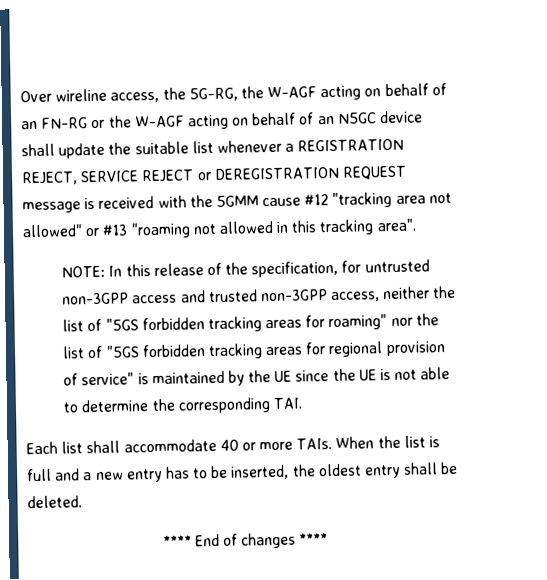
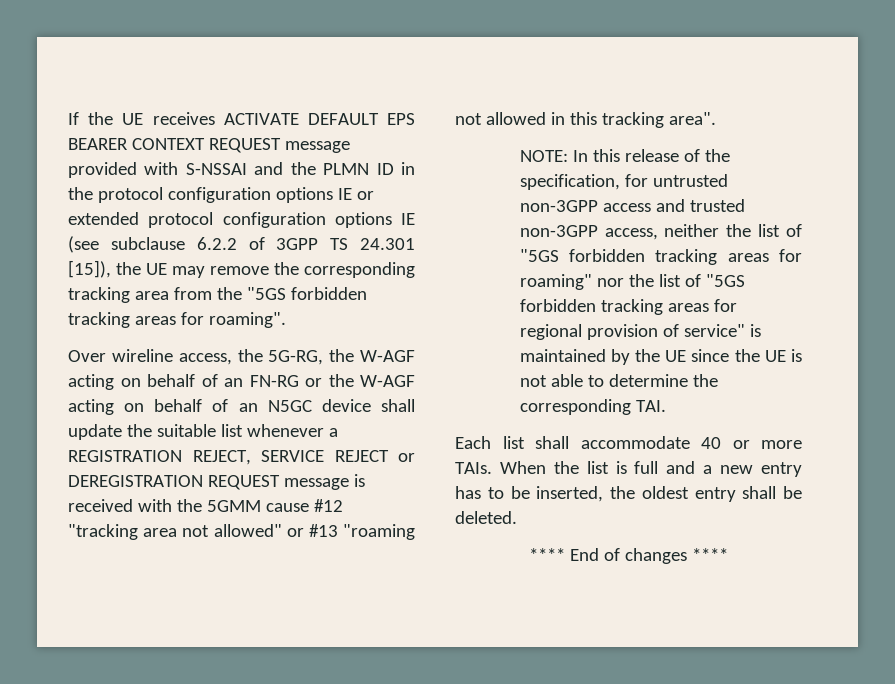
(20, 96) none -> [68,112,415,125] [68,138,350,153] [68,162,416,178] [68,187,374,203] [68,212,415,228] [68,236,415,253] [68,260,415,278] [68,287,367,303] [68,312,286,328] If the UE receives ACTIVATE DEFAULT EPS BEARER CONTEXT REQUEST message provided with S-NSSAI and the PLMN ID in the protocol configuration options IE or extended protocol configuration options IE (see subclause 6.2.2 of 3GPP TS 24.301 [15]), the UE may remove the corresponding tracking area from the "5GS forbidden tracking areas for roaming". //

